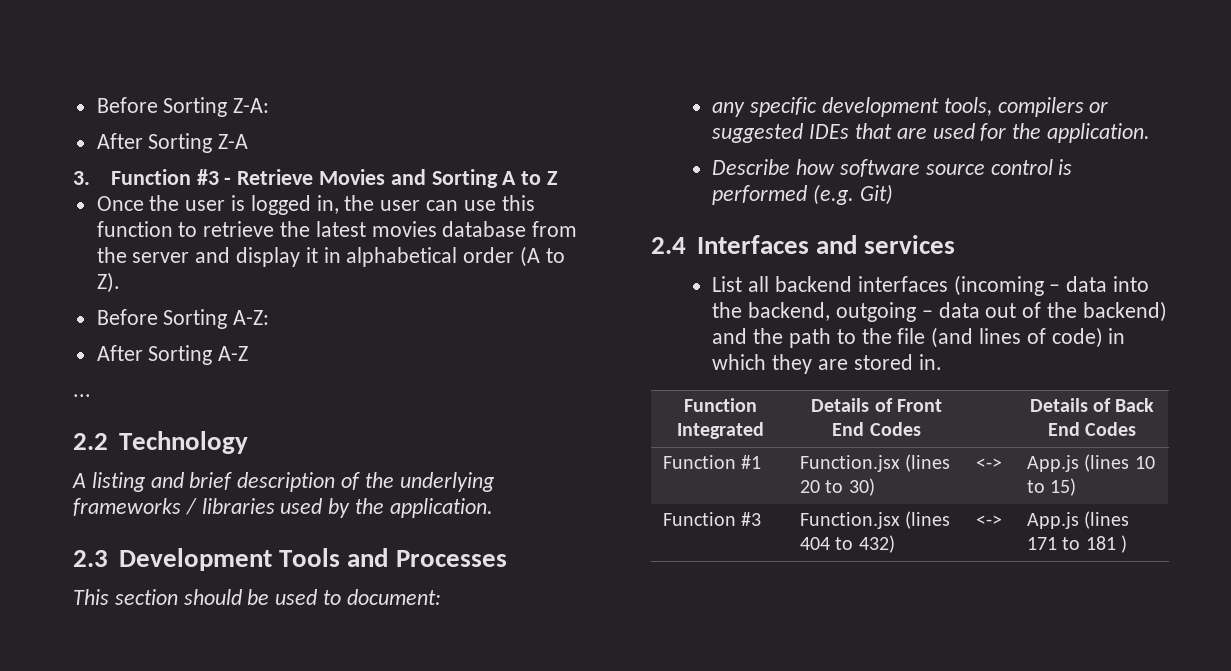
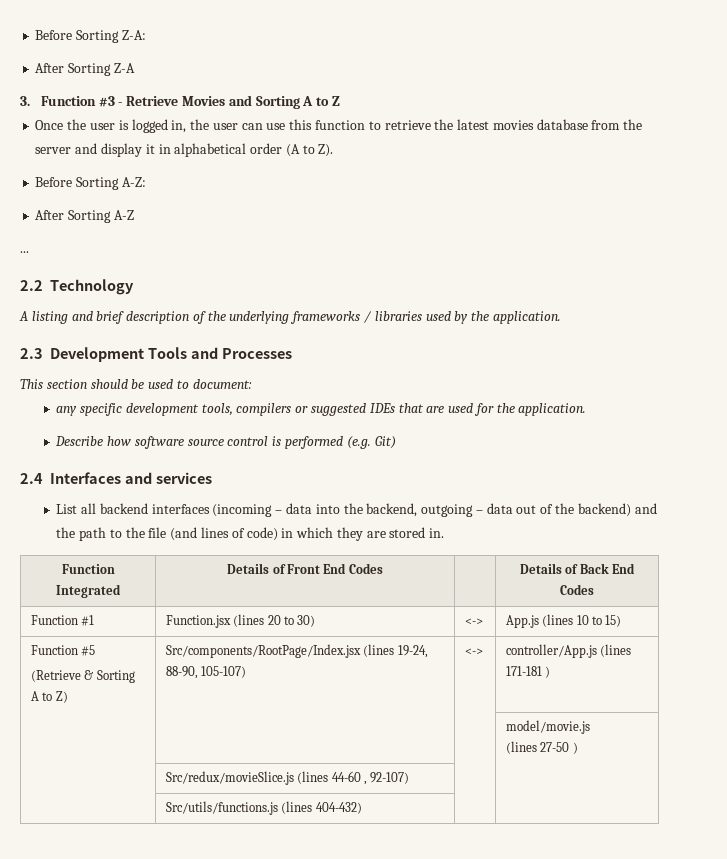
[741,512,762,526] [800,511,951,529] [800,535,895,553] [976,515,1003,526] [1027,511,1130,529] [1027,535,1127,553] #3 | Function.jsx (lines 404 to 432) | <-> | App.js (lines 171 to 181 ) -> [81,645,96,656] [30,670,135,683] [30,691,68,703] [165,644,428,658] [165,666,247,679] [464,648,483,655] [505,644,632,658] [505,666,551,678] [505,720,590,734] [505,741,578,754] [165,771,410,785] [165,801,362,815] #5 // (Retrieve & Sorting A to Z) | Src/components/RootPage/Index.jsx (lines 19-24, 88-90, 105-107) | <-> | controller/App.js (lines 171-181 ) // | | | model/movie.js // (lines 27-50 ) // | Src/redux/movieSlice.js (lines 44-60 , 92-107) | | // | Src/utils/functions.js (lines 404-432) | |

